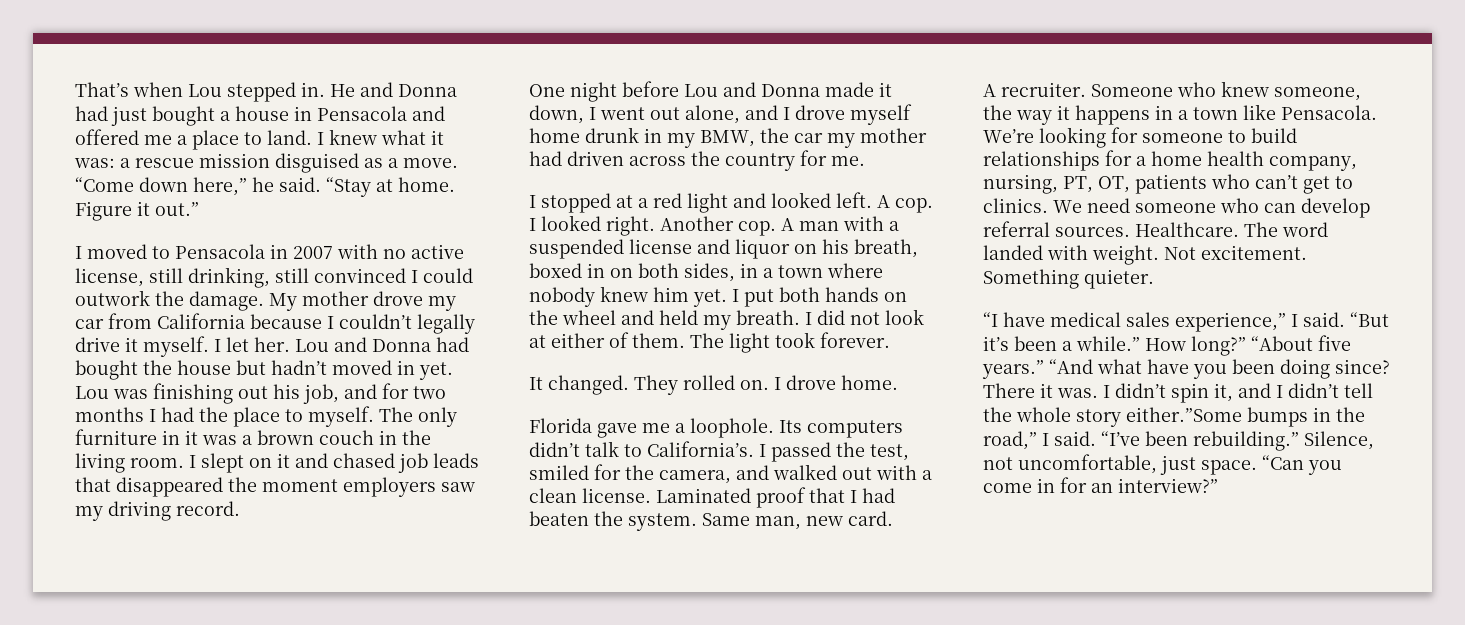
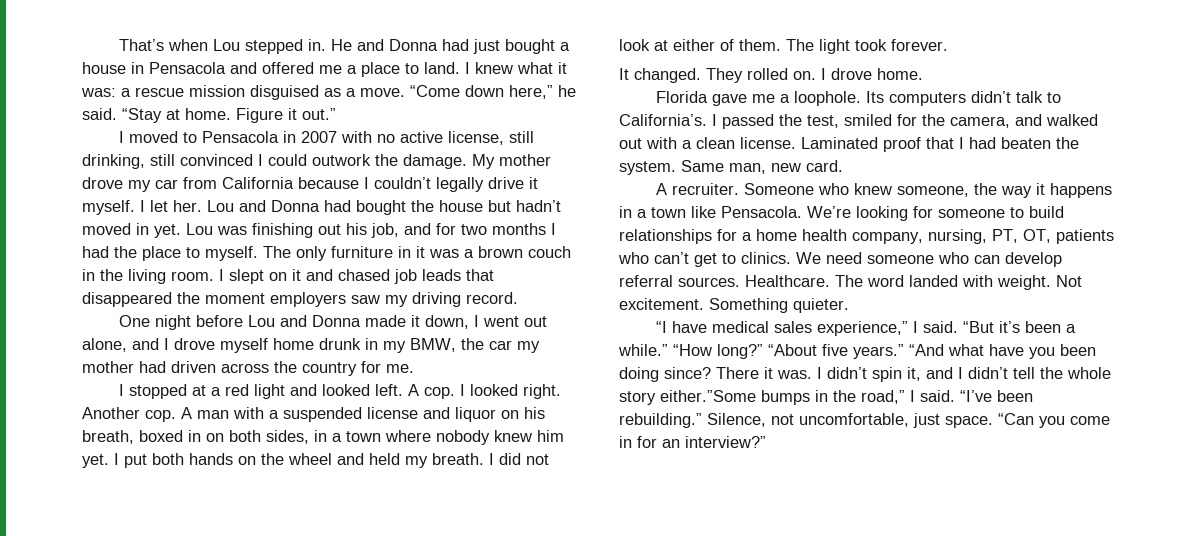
[1145,338,1186,351] How -> [673,344,712,356] “How

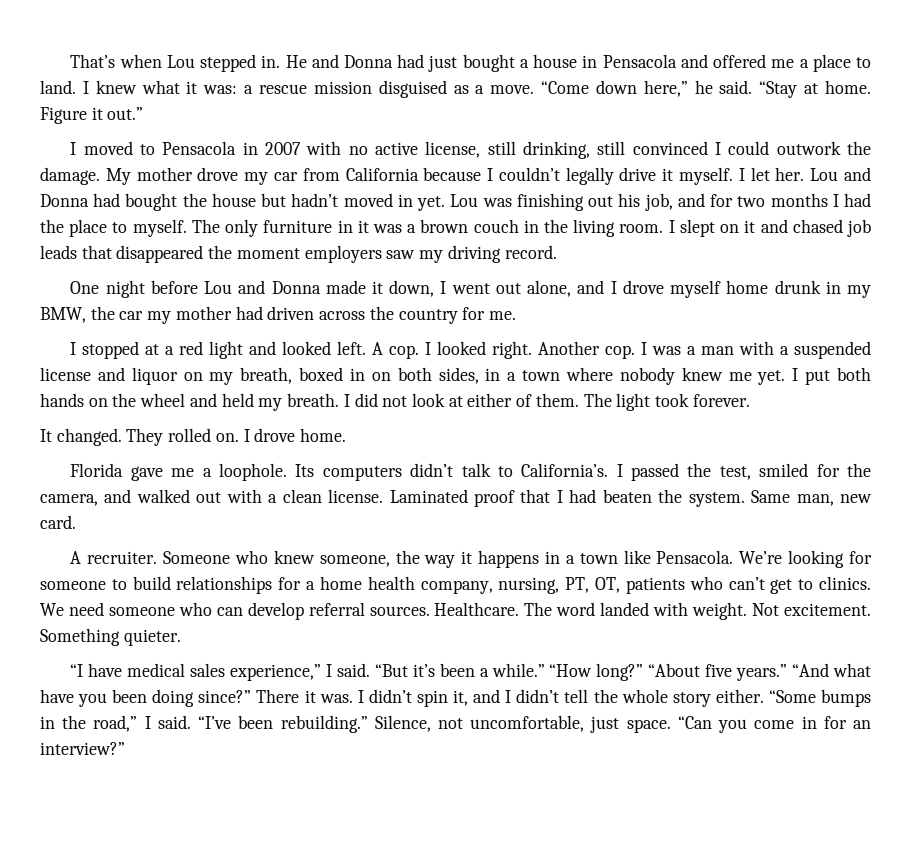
[181,407,192,419] A -> [641,342,697,355] I was a
[524,407,545,419] his -> [209,372,234,385] my
[537,430,564,442] him -> [728,372,752,381] me
[664,367,711,379] since? -> [198,690,252,703] since?”
[660,390,756,402] either.”Some -> [715,689,816,703] either. “Some

